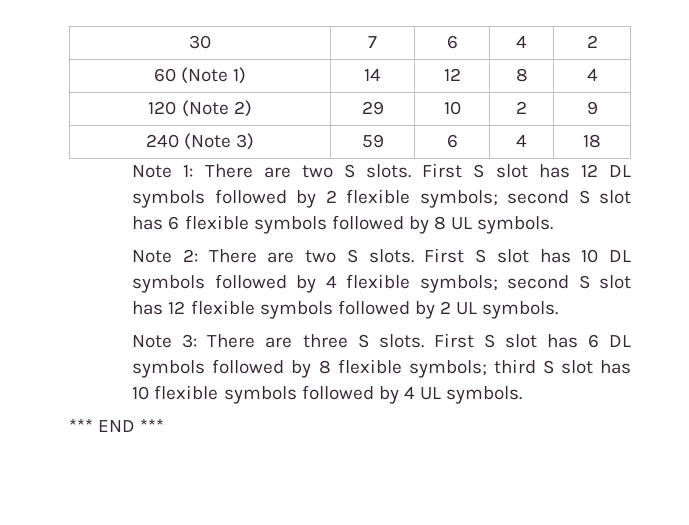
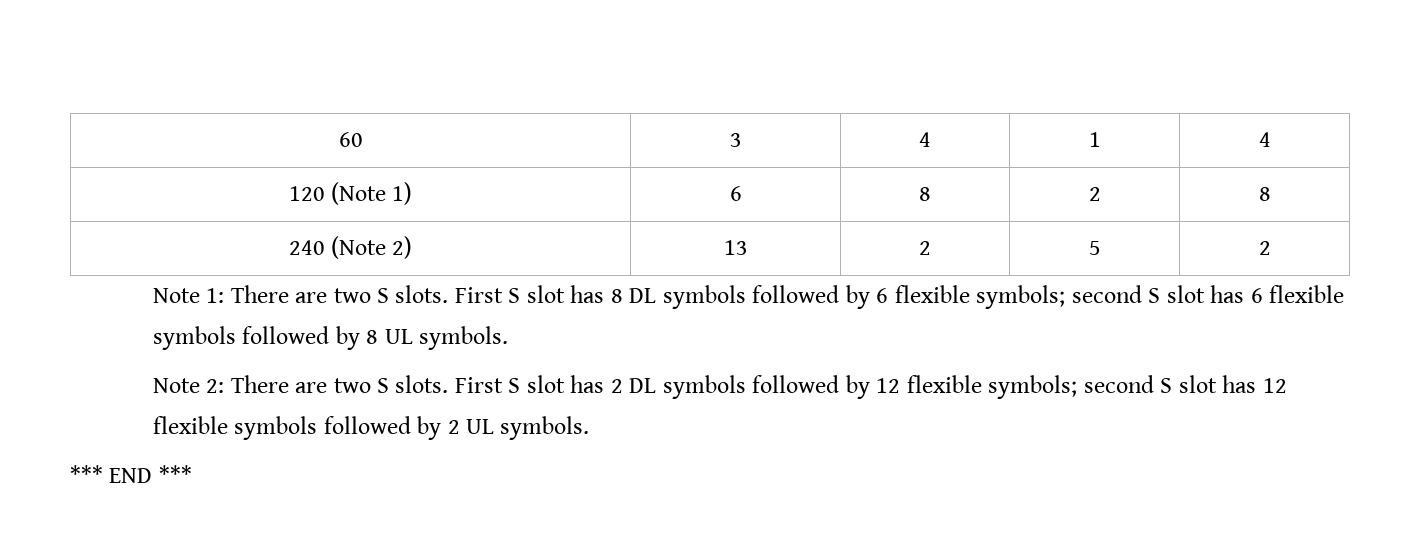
[189,35,211,49] [368,36,377,48] [446,35,458,49] [516,35,527,48] [586,35,598,48] [153,67,247,84] [364,68,381,81] [443,68,461,81] [515,68,528,82] 30 | 7 | 6 | 4 | 2 // 60 (Note 1) | 14 | 12 | 8 -> [338,132,363,147] [729,133,742,147] [919,132,931,147] [1088,132,1101,147] 60 | 3 | 4 | 1
[233,100,252,117] [361,101,384,115] [443,101,461,115] [516,101,527,114] [586,101,598,115] 2) | 29 | 10 | 2 | 9 -> [392,182,413,205] [729,186,742,201] [919,187,931,201] [1088,187,1101,201] [1258,187,1271,201] 1) | 6 | 8 | 2 | 8
[236,133,255,150] [361,134,384,148] [446,134,458,148] [516,134,527,147] [583,134,601,148] 3) | 59 | 6 | 4 | 18 -> [392,236,413,259] [723,240,748,255] [919,241,931,255] [1088,241,1101,255] [1258,241,1271,255] 2) | 13 | 2 | 5 | 2
[580,164,631,177] [132,189,337,208] 12 DL symbols followed by 2 -> [610,285,889,309] 8 DL symbols followed by 6
[581,249,631,263] [132,274,337,293] 10 DL symbols followed by 4 -> [610,375,901,399] 2 DL symbols followed by 12
[132,333,631,348] [132,359,631,378] [132,385,523,404] // Note 3: There are three S slots. First S slot has 6 DL symbols followed by 8 flexible symbols; third S slot has 10 flexible symbols followed by 4 UL symbols. -> (590, 428) none

